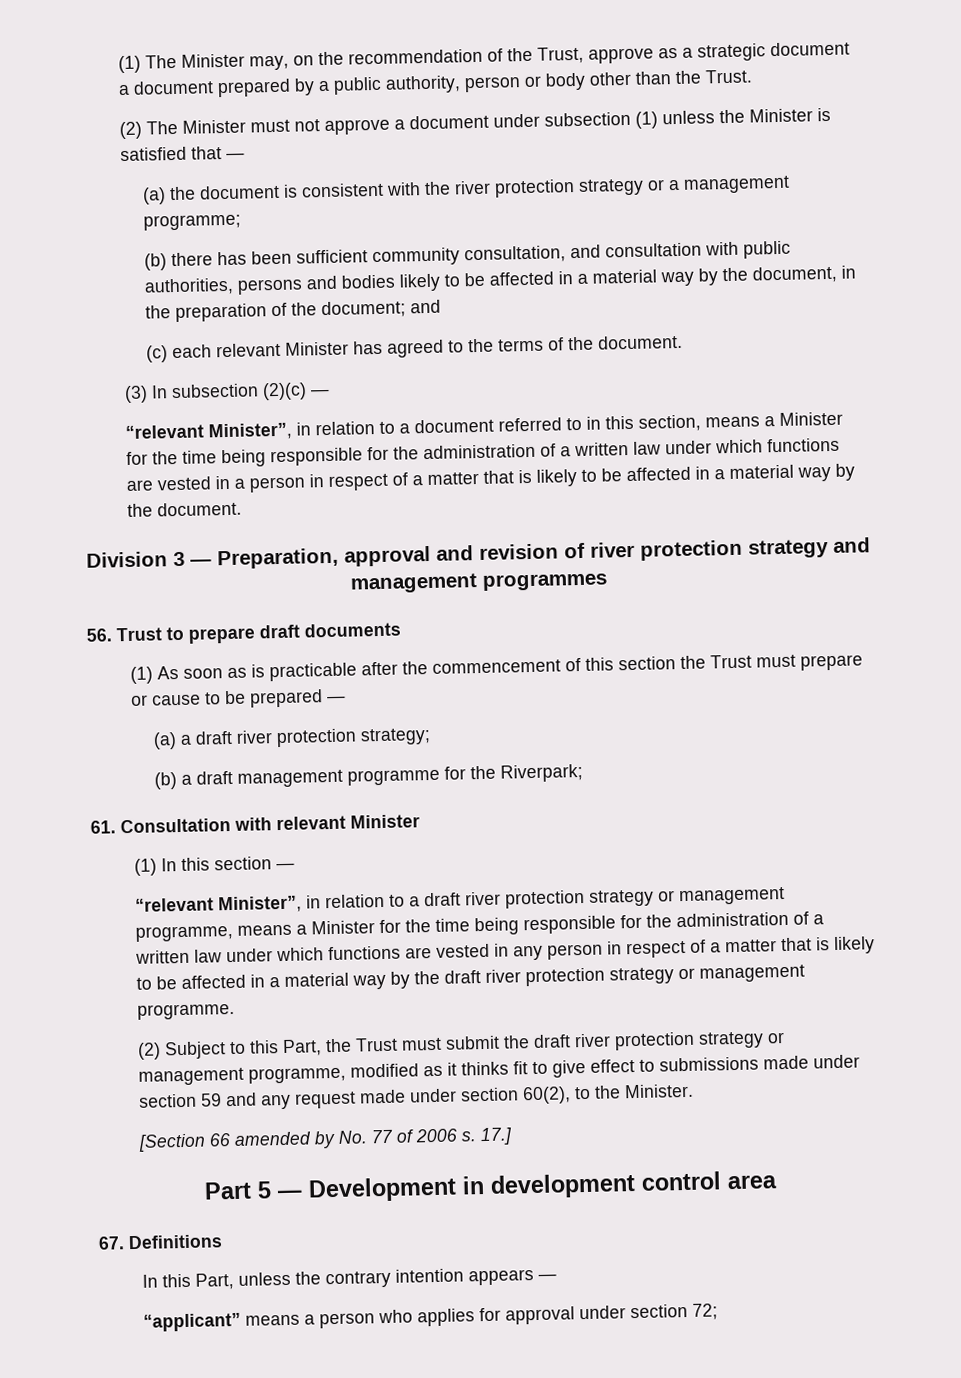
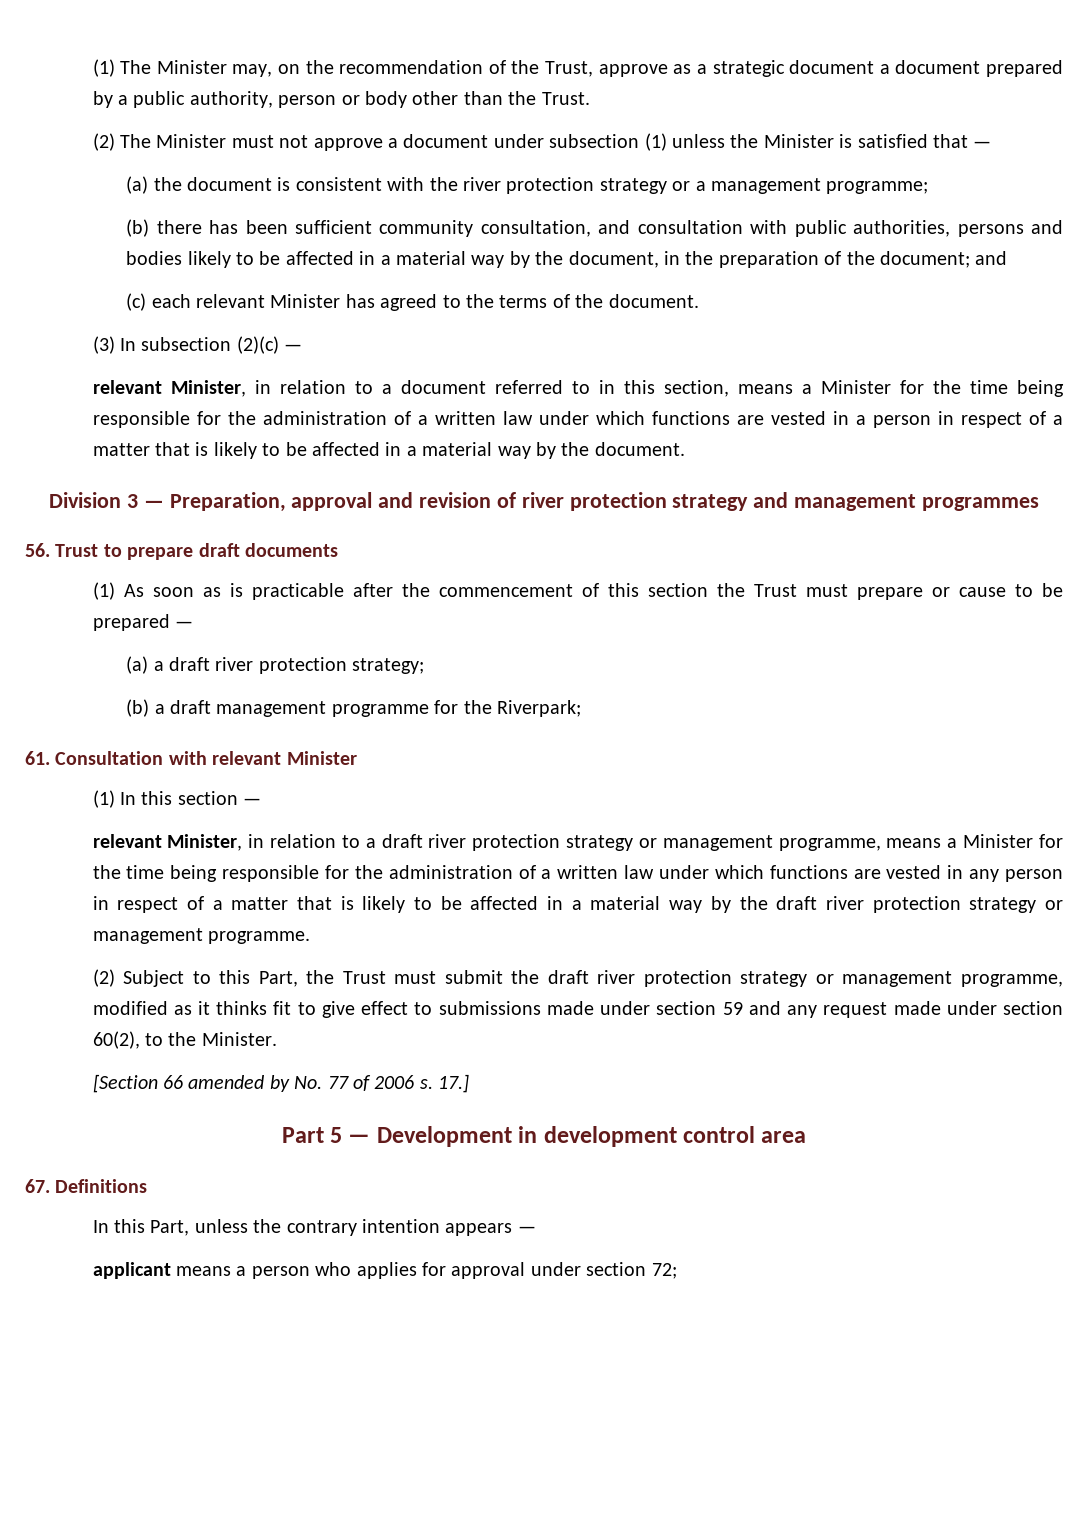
[125,422,293,441] “relevant Minister”, -> [92,380,246,397] relevant Minister,
[135,895,303,914] “relevant Minister”, -> [92,834,243,851] relevant Minister,
[143,1312,242,1332] “applicant” -> [92,1262,171,1279] applicant

